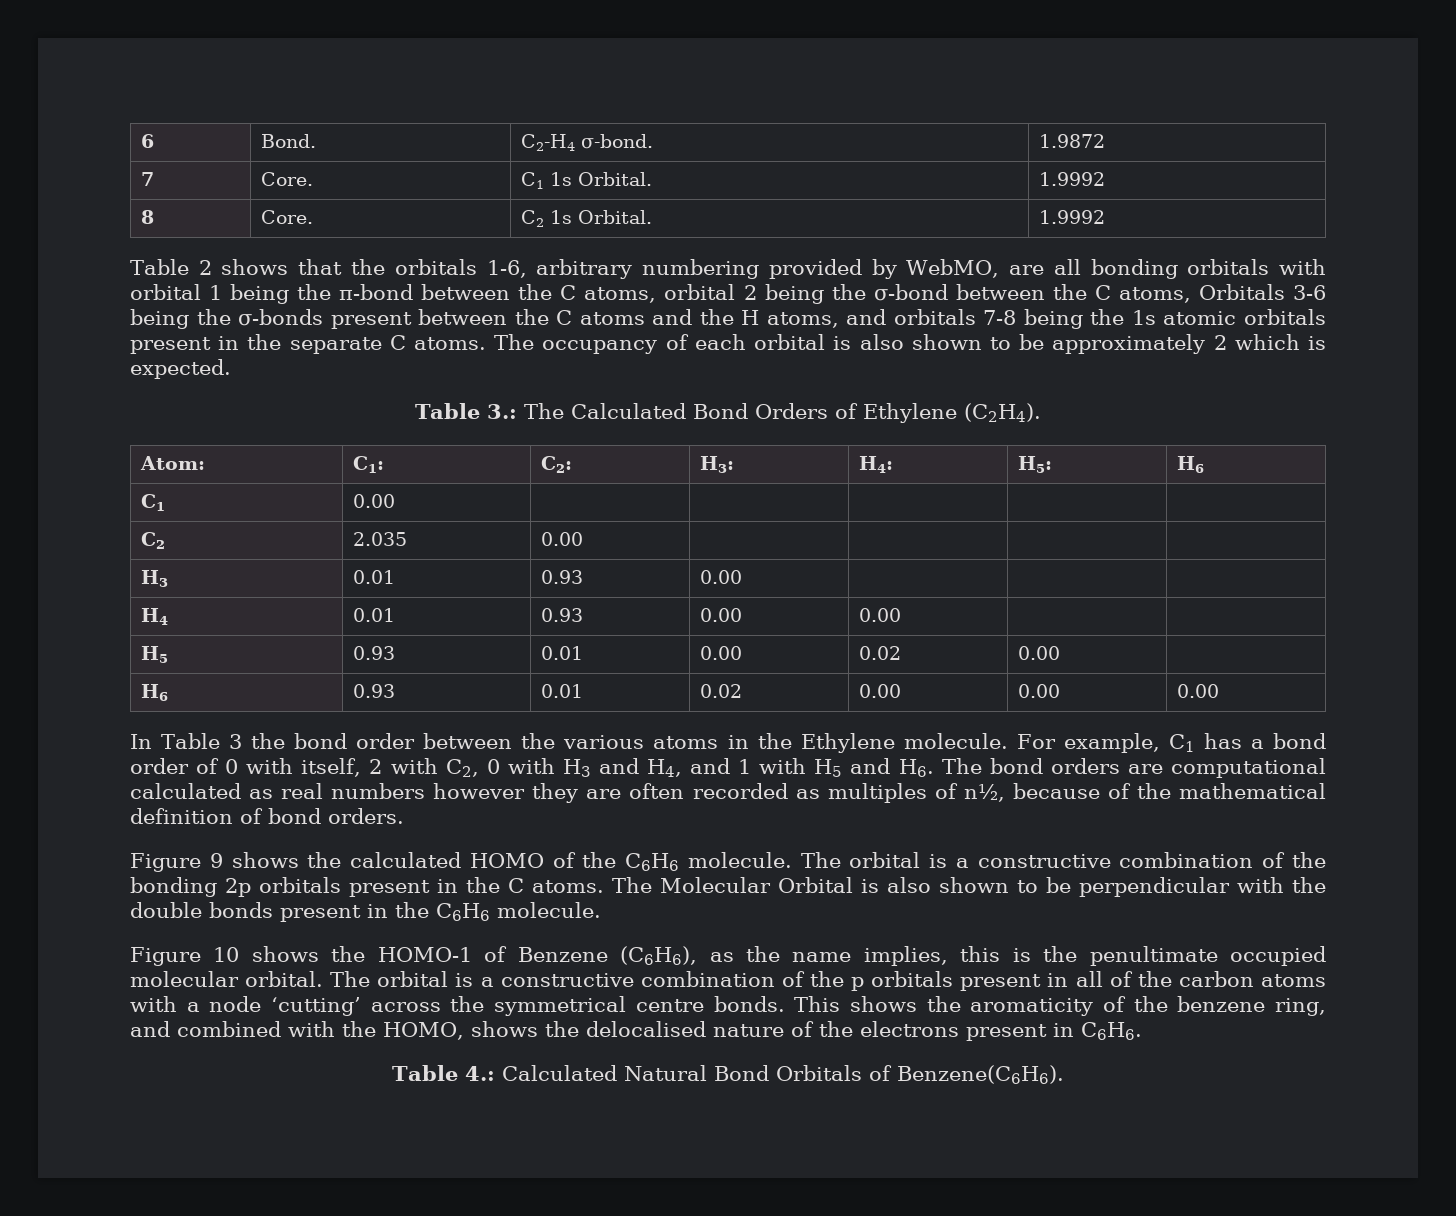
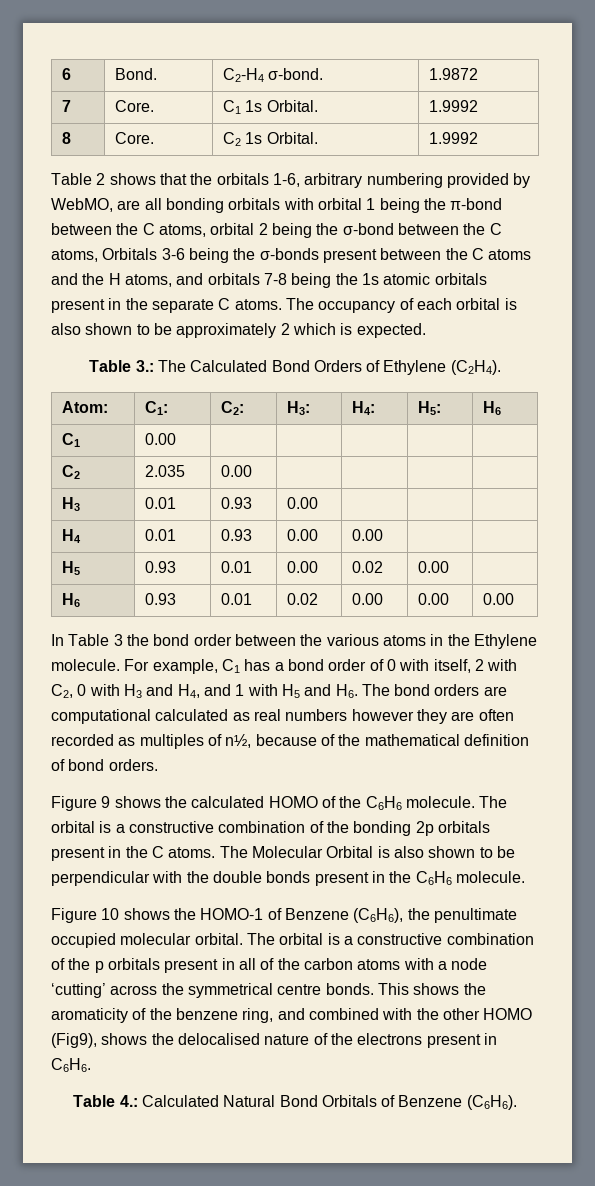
[709,946,1031,966] as the name implies, this is -> (404, 915) none
[383,1022,464,1040] HOMO, -> [442,1008,533,1020] [51,1033,97,1048] other HOMO (Fig9),
[896,1065,1064,1084] Benzene(C6H6). -> [398,1095,517,1110] Benzene (C6H6).

